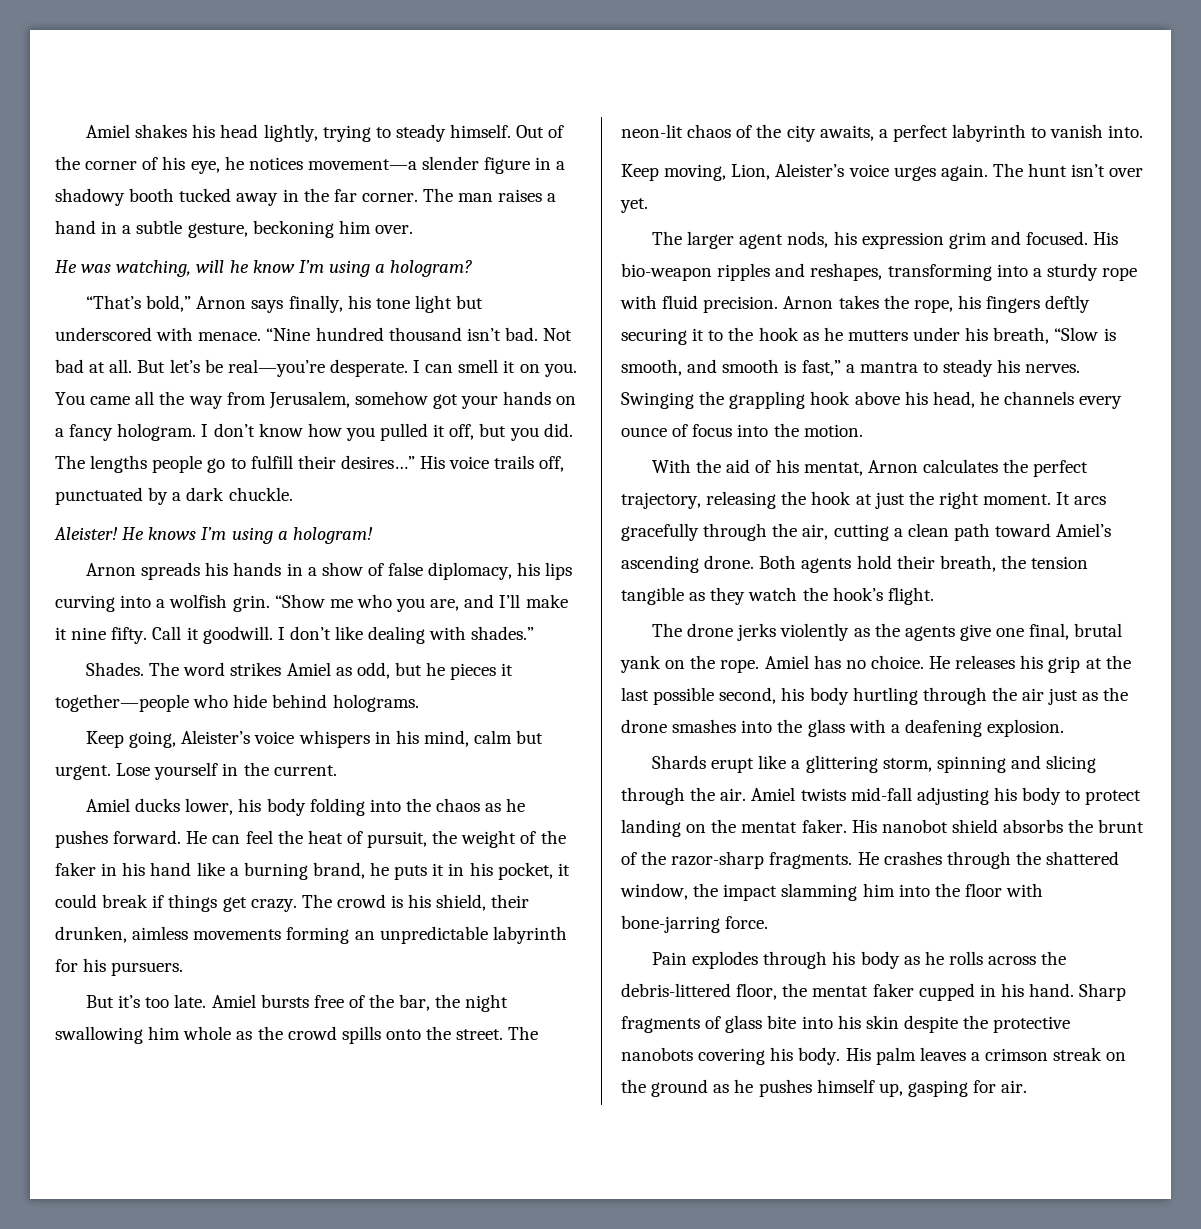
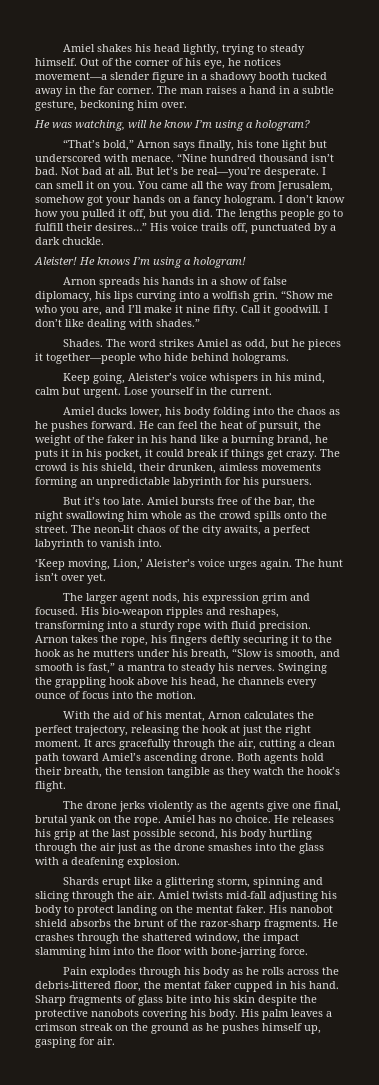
[621,164,771,181] Keep moving, Lion, -> [35,558,143,570] ‘Keep moving, Lion,’

